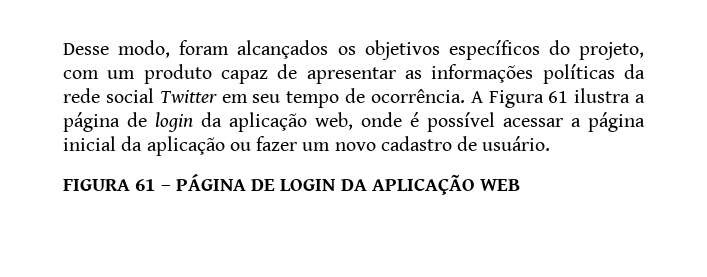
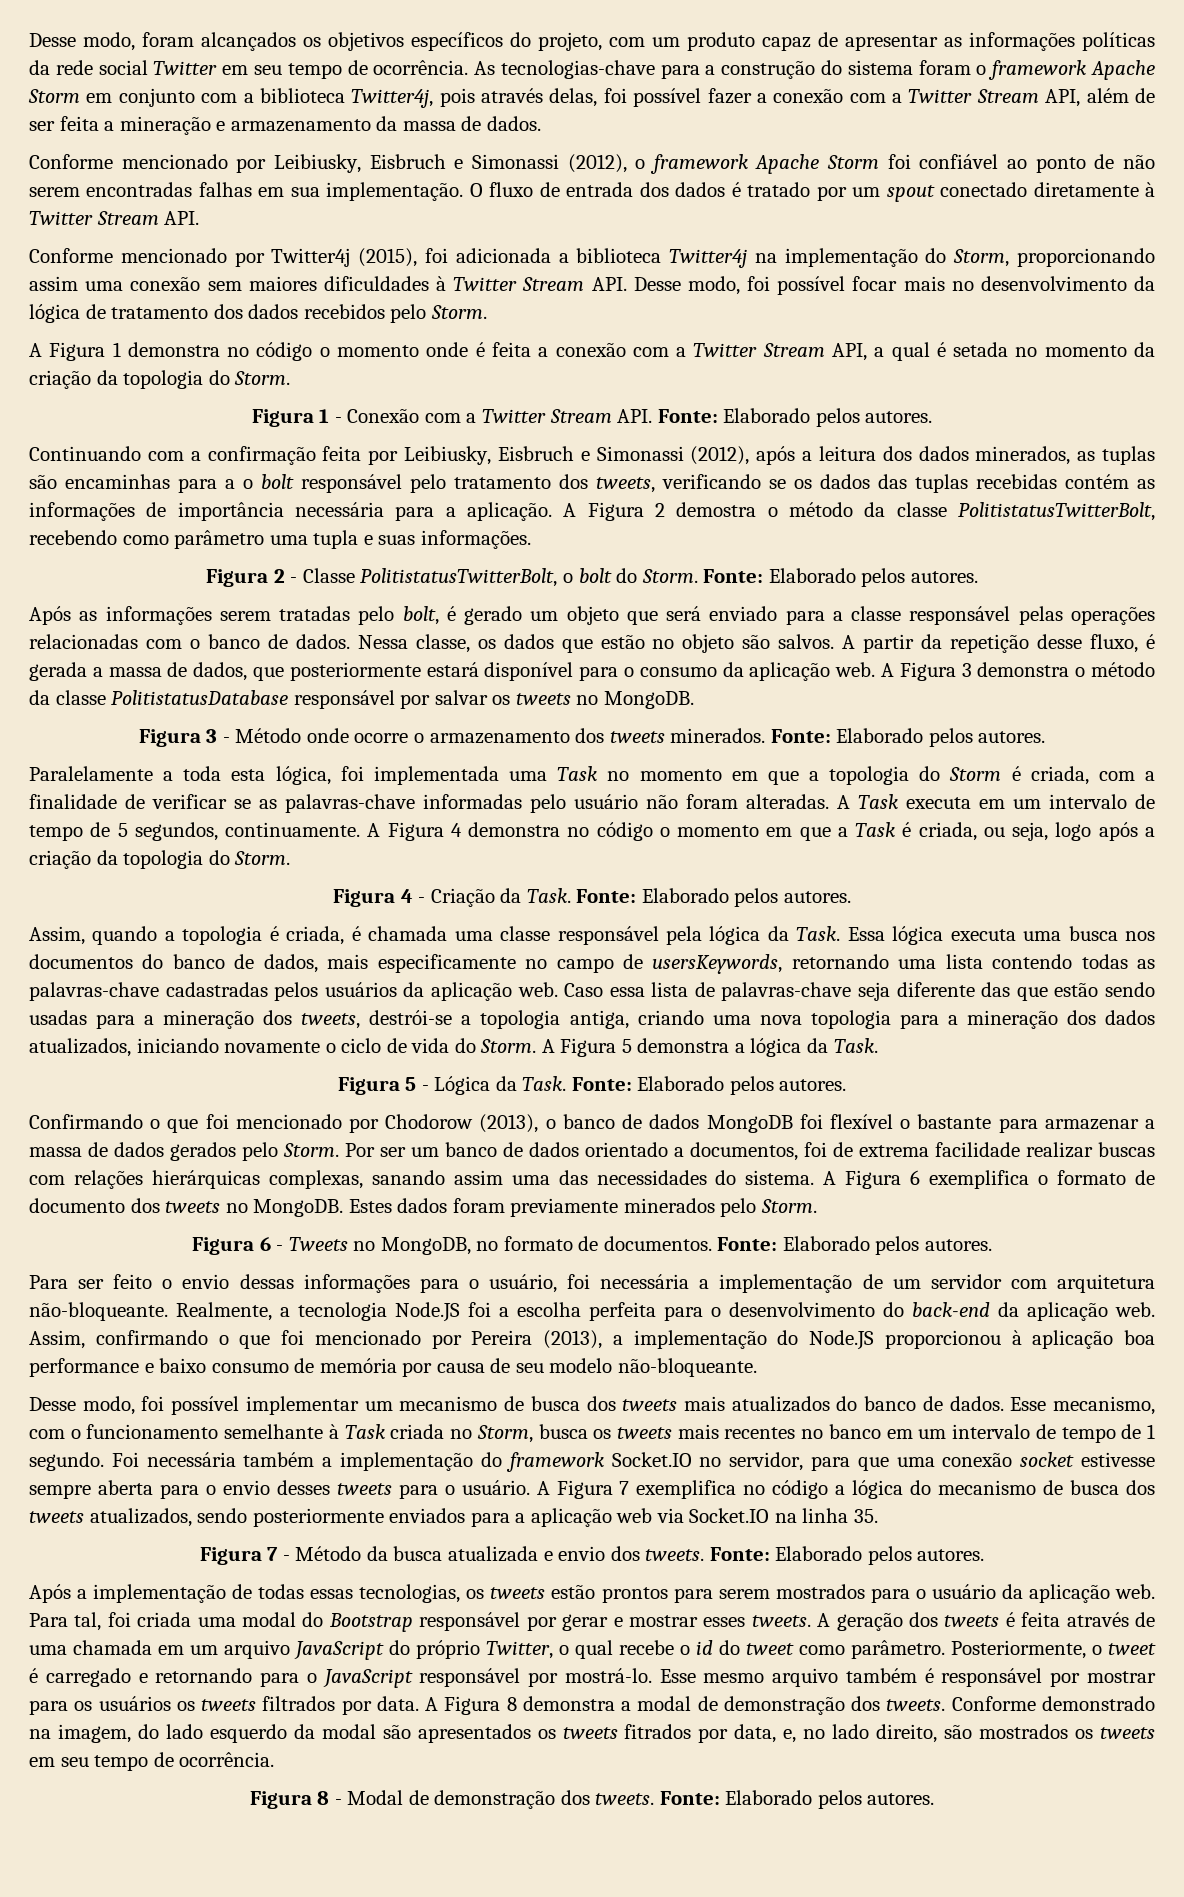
[470,88,645,108] [63,112,645,132] [63,136,551,156] [63,173,521,195] A Figura 61 ilustra a página de login da aplicação web, onde é possível acessar a página inicial da aplicação ou fazer um novo cadastro de usuário. // FIGURA 61 – PÁGINA DE LOGIN DA APLICAÇÃO WEB -> [474,60,1155,80] [28,88,1156,108] [29,116,541,135] [29,154,1155,174] [29,182,1156,202] [29,211,200,225] [29,248,1156,268] [29,276,1155,295] [29,304,487,323] [29,342,1155,361] [29,370,291,389] [251,408,933,427] [29,446,1155,465] [29,474,1155,493] [29,502,1156,521] [29,530,531,549] [206,568,978,587] [29,606,1156,625] [29,634,1156,653] [29,662,1155,681] [29,690,694,709] [138,728,1046,747] [29,766,1155,785] [29,794,1155,813] [29,822,1155,841] [29,850,291,869] [333,888,851,907] [29,926,1156,945] [29,954,1155,974] [29,982,1156,1001] [29,1010,1155,1029] [29,1038,878,1057] [337,1076,847,1095] [29,1114,1155,1133] [29,1142,1155,1161] [29,1170,1156,1189] [29,1198,817,1217] [192,1236,992,1255] [29,1274,1155,1293] [29,1302,1155,1322] [29,1330,1155,1350] [29,1358,757,1377] [29,1396,1155,1415] [29,1424,1156,1443] [29,1452,1155,1472] [29,1480,1156,1499] [29,1508,878,1527] [199,1546,985,1565] [29,1584,1156,1603] [29,1612,1155,1632] [29,1640,1156,1660] [29,1668,1156,1688] [29,1696,1156,1715] [29,1724,1156,1743] [29,1752,275,1771] [249,1790,935,1809] As tecnologias-chave para a construção do sistema foram o framework Apache Storm em conjunto com a biblioteca Twitter4j, pois através delas, foi possível fazer a conexão com a Twitter Stream API, além de ser feita a mineração e armazenamento da massa de dados. // Conforme mencionado por Leibiusky, Eisbruch e Simonassi (2012), o framework Apache Storm foi confiável ao ponto de não serem encontradas falhas em sua implementação. O fluxo de entrada dos dados é tratado por um spout conectado diretamente à Twitter Stream API. // Conforme mencionado por Twitter4j (2015), foi adicionada a biblioteca Twitter4j na implementação do Storm, proporcionando assim uma conexão sem maiores dificuldades à Twitter Stream API. Desse modo, foi possível focar mais no desenvolvimento da lógica de tratamento dos dados recebidos pelo Storm. // A Figura 1 demonstra no código o momento onde é feita a conexão com a Twitter Stream API, a qual é setada no momento da criação da topologia do Storm. // Figura 1 - Conexão com a Twitter Stream API. Fonte: Elaborado pelos autores. // Continuando com a confirmação feita por Leibiusky, Eisbruch e Simonassi (2012), após a leitura dos dados minerados, as tuplas são encaminhas para a o bolt responsável pelo tratamento dos tweets, verificando se os dados das tuplas recebidas contém as informações de importância necessária para a aplicação. A Figura 2 demostra o método da classe PolitistatusTwitterBolt, recebendo como parâmetro uma tupla e suas informações. // Figura 2 - Classe PolitistatusTwitterBolt, o bolt do Storm. Fonte: Elaborado pelos autores. // Após as informações serem tratadas pelo bolt, é gerado um objeto que será enviado para a classe responsável pelas operações relacionadas com o banco de dados. Nessa classe, os dados que estão no objeto são salvos. A partir da repetição desse fluxo, é gerada a massa de dados, que posteriormente estará disponível para o consumo da aplicação web. A Figura 3 demonstra o método da classe PolitistatusDatabase responsável por salvar os tweets no MongoDB. // Figura 3 - Método onde ocorre o armazenamento dos tweets minerados. Fonte: Elaborado pelos autores. // Paralelamente a toda esta lógica, foi implementada uma Task no momento em que a topologia do Storm é criada, com a finalidade de verificar se as palavras-chave informadas pelo usuário não foram alteradas. A Task executa em um intervalo de tempo de 5 segundos, continuamente. A Figura 4 demonstra no código o momento em que a Task é criada, ou seja, logo após a criação da topologia do Storm. // Figura 4 - Criação da Task. Fonte: Elaborado pelos autores. // Assim, quando a topologia é criada, é chamada uma classe responsável pela lógica da Task. Essa lógica executa uma busca nos documentos do banco de dados, mais especificamente no campo de usersKeywords, retornando uma lista contendo todas as palavras-chave cadastradas pelos usuários da aplicação web. Caso essa lista de palavras-chave seja diferente das que estão sendo usadas para a mineração dos tweets, destrói-se a topologia antiga, criando uma nova topologia para a mineração dos dados atualizados, iniciando novamente o ciclo de vida do Storm. A Figura 5 demonstra a lógica da Task. // Figura 5 - Lógica da Task. Fonte: Elaborado pelos autores. // Confirmando o que foi mencionado por Chodorow (2013), o banco de dados MongoDB foi flexível o bastante para armazenar a massa de dados gerados pelo Storm. Por ser um banco de dados orientado a documentos, foi de extrema facilidade realizar buscas com relações hierárquicas complexas, sanando assim uma das necessidades do sistema. A Figura 6 exemplifica o formato de documento dos tweets no MongoDB. Estes dados foram previamente minerados pelo Storm. // Figura 6 - Tweets no MongoDB, no formato de documentos. Fonte: Elaborado pelos autores. // Para ser feito o envio dessas informações para o usuário, foi necessária a implementação de um servidor com arquitetura não-bloqueante. Realmente, a tecnologia Node.JS foi a escolha perfeita para o desenvolvimento do back-end da aplicação web. Assim, confirmando o que foi mencionado por Pereira (2013), a implementação do Node.JS proporcionou à aplicação boa performance e baixo consumo de memória por causa de seu modelo não-bloqueante. // Desse modo, foi possível implementar um mecanismo de busca dos tweets mais atualizados do banco de dados. Esse mecanismo, com o funcionamento semelhante à Task criada no Storm, busca os tweets mais recentes no banco em um intervalo de tempo de 1 segundo. Foi necessária também a implementação do framework Socket.IO no servidor, para que uma conexão socket estivesse sempre aberta para o envio desses tweets para o usuário. A Figura 7 exemplifica no código a lógica do mecanismo de busca dos tweets atualizados, sendo posteriormente enviados para a aplicação web via Socket.IO na linha 35. // Figura 7 - Método da busca atualizada e envio dos tweets. Fonte: Elaborado pelos autores. // Após a implementação de todas essas tecnologias, os tweets estão prontos para serem mostrados para o usuário da aplicação web. Para tal, foi criada uma modal do Bootstrap responsável por gerar e mostrar esses tweets. A geração dos tweets é feita através de uma chamada em um arquivo JavaScript do próprio Twitter, o qual recebe o id do tweet como parâmetro. Posteriormente, o tweet é carregado e retornando para o JavaScript responsável por mostrá-lo. Esse mesmo arquivo também é responsável por mostrar para os usuários os tweets filtrados por data. A Figura 8 demonstra a modal de demonstração dos tweets. Conforme demonstrado na imagem, do lado esquerdo da modal são apresentados os tweets fitrados por data, e, no lado direito, são mostrados os tweets em seu tempo de ocorrência. // Figura 8 - Modal de demonstração dos tweets. Fonte: Elaborado pelos autores.

